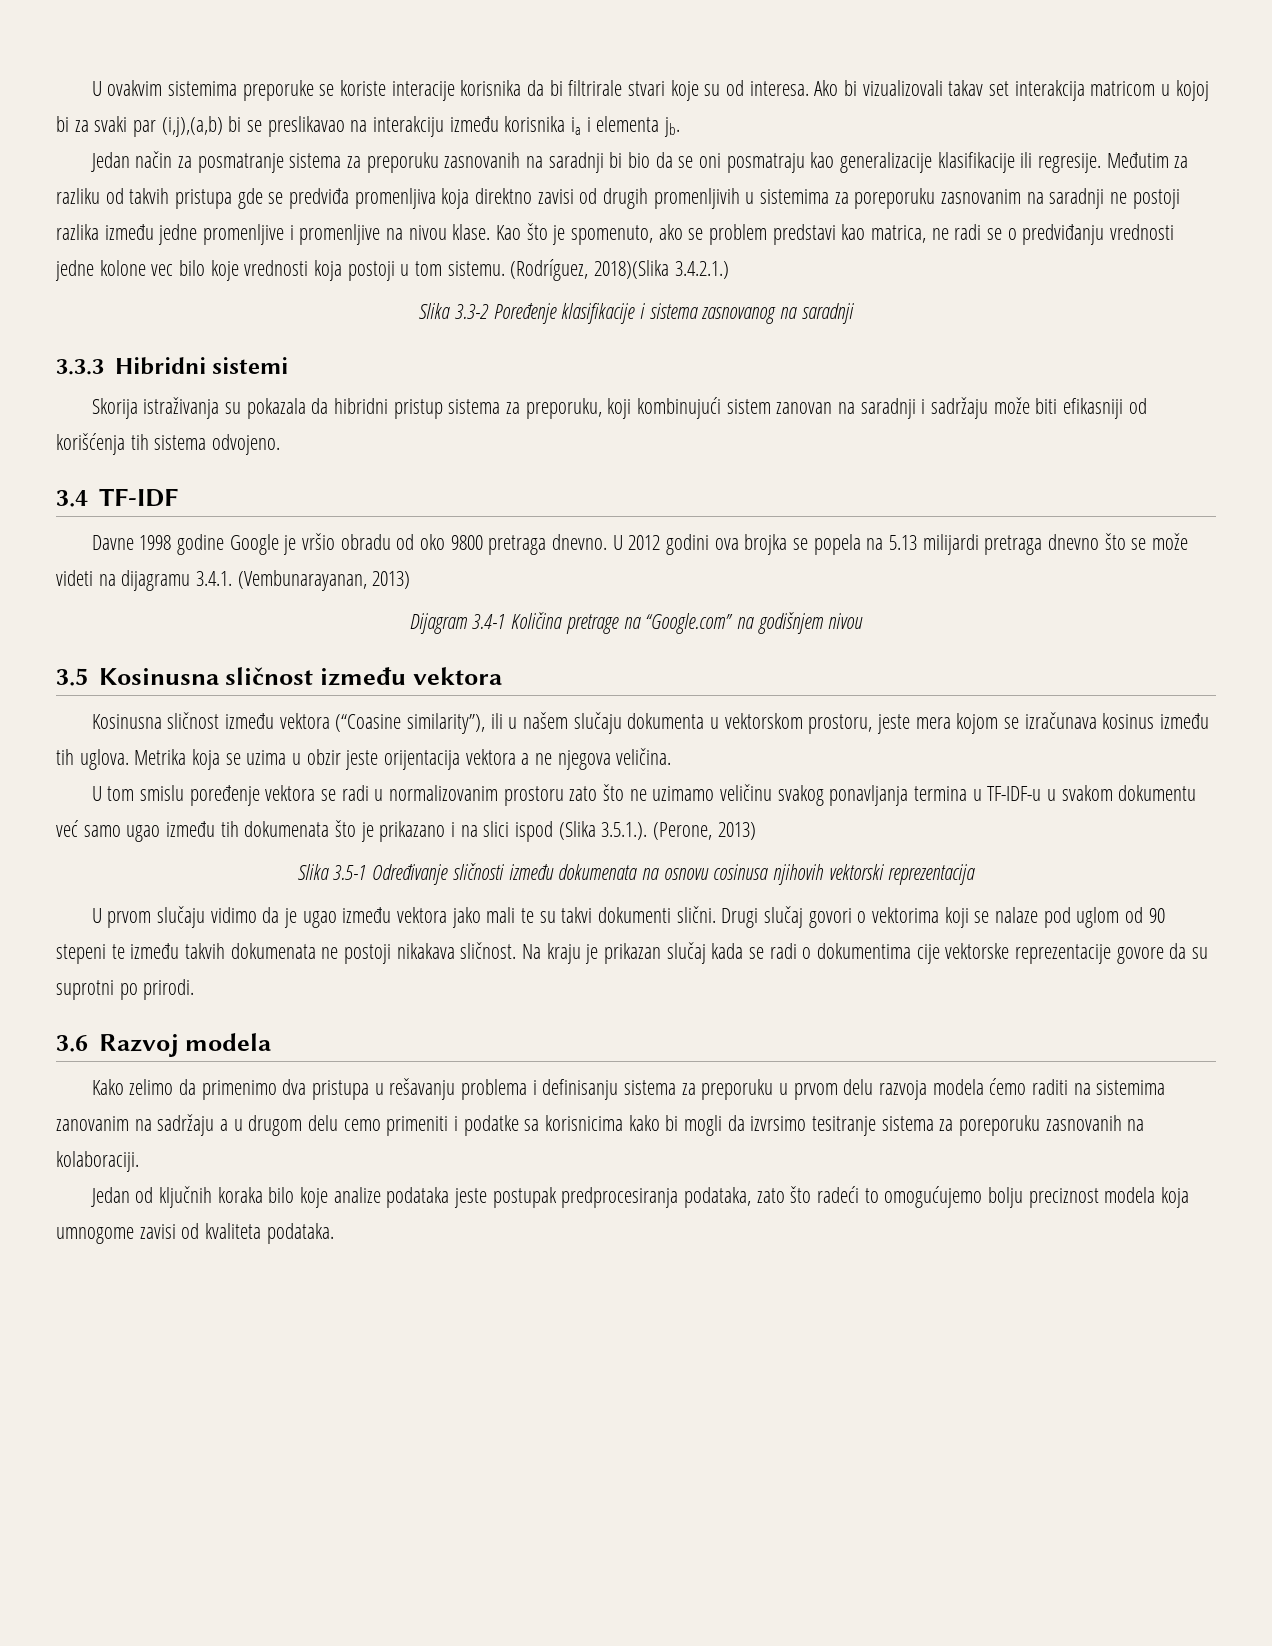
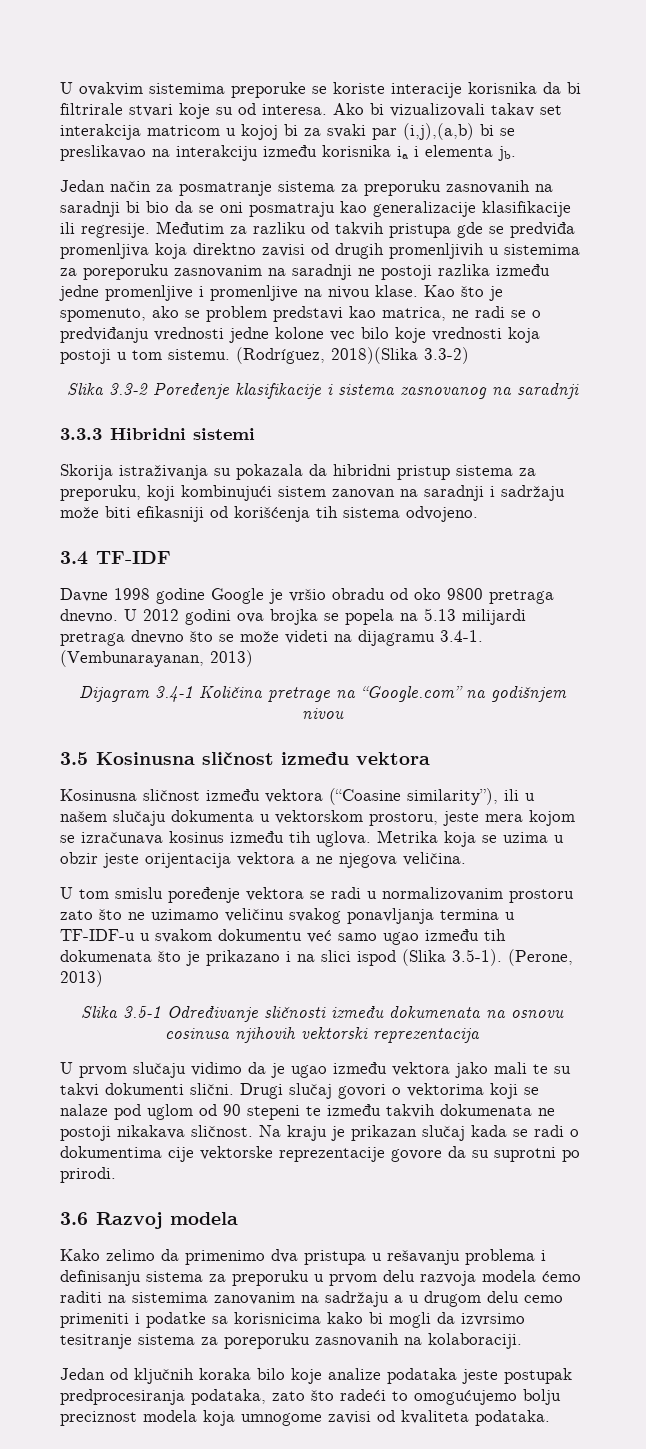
[674,261,729,279] 3.4.2.1.) -> [424,347,469,364] 3.3-2)
[196,571,233,586] 3.4.1. -> [440,630,483,642] 3.4-1.
[601,822,648,840] 3.5.1.). -> [452,949,502,966] 3.5-1).

